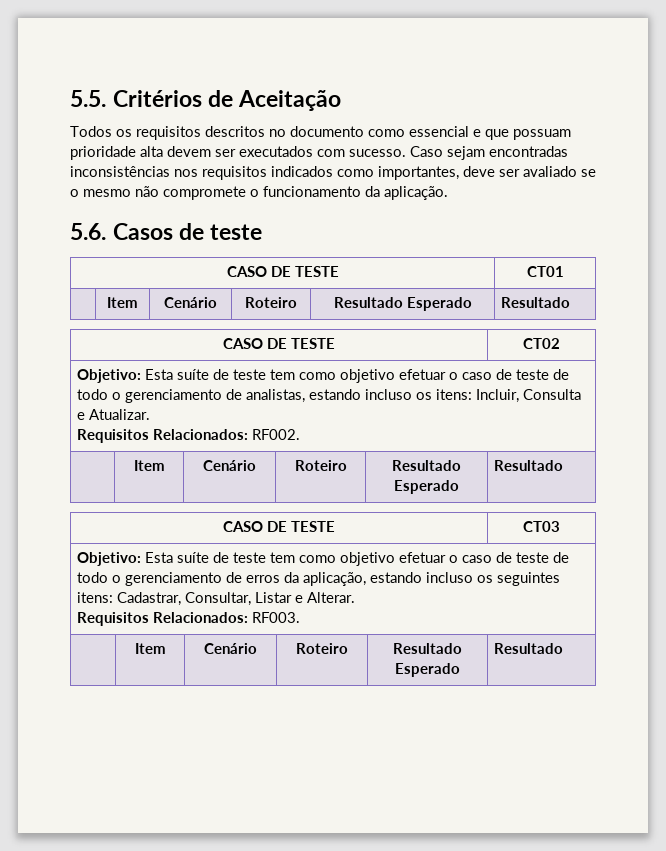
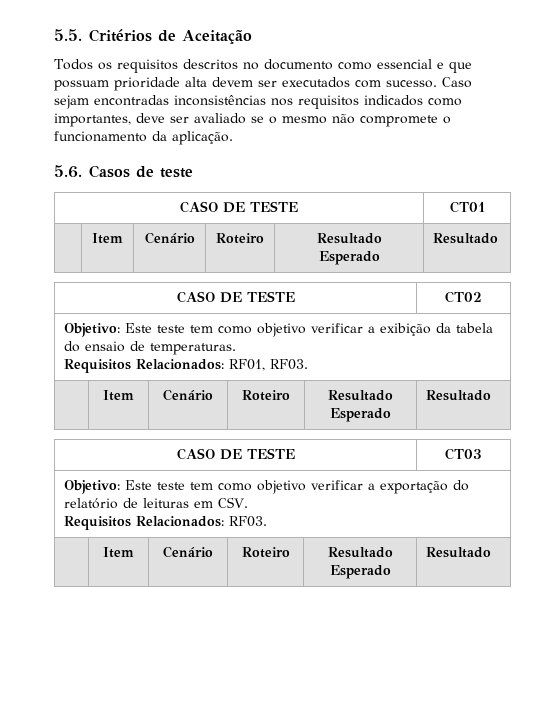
[144,369,569,383] [76,389,581,403] [76,409,150,420] [76,429,300,443] Esta suíte de teste tem como objetivo efetuar o caso de teste de todo o gerenciamento de analistas, estando incluso os itens: Incluir, Consulta e Atualizar. // Requisitos Relacionados: RF002. -> [125,323,494,337] [64,341,237,355] [64,359,309,373] Este teste tem como objetivo verificar a exibição da tabela do ensaio de temperaturas. // Requisitos Relacionados: RF01, RF03.
[144,552,569,566] [76,572,560,586] [76,592,355,606] [76,612,300,626] Esta suíte de teste tem como objetivo efetuar o caso de teste de todo o gerenciamento de erros da aplicação, estando incluso os seguintes itens: Cadastrar, Consultar, Listar e Alterar. // Requisitos Relacionados: RF003. -> [125,480,470,494] [64,497,249,509] [64,516,268,530] Este teste tem como objetivo verificar a exportação do relatório de leituras em CSV. // Requisitos Relacionados: RF03.

